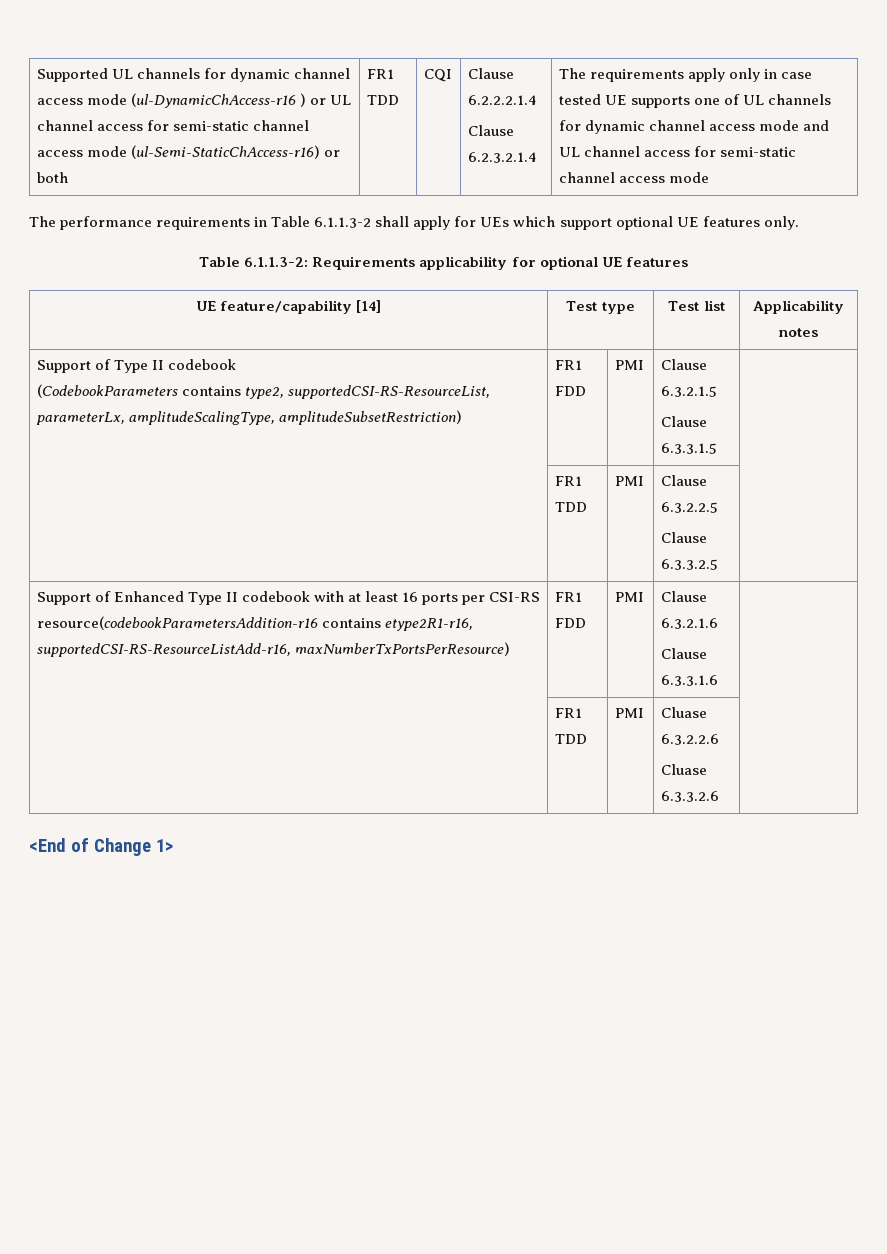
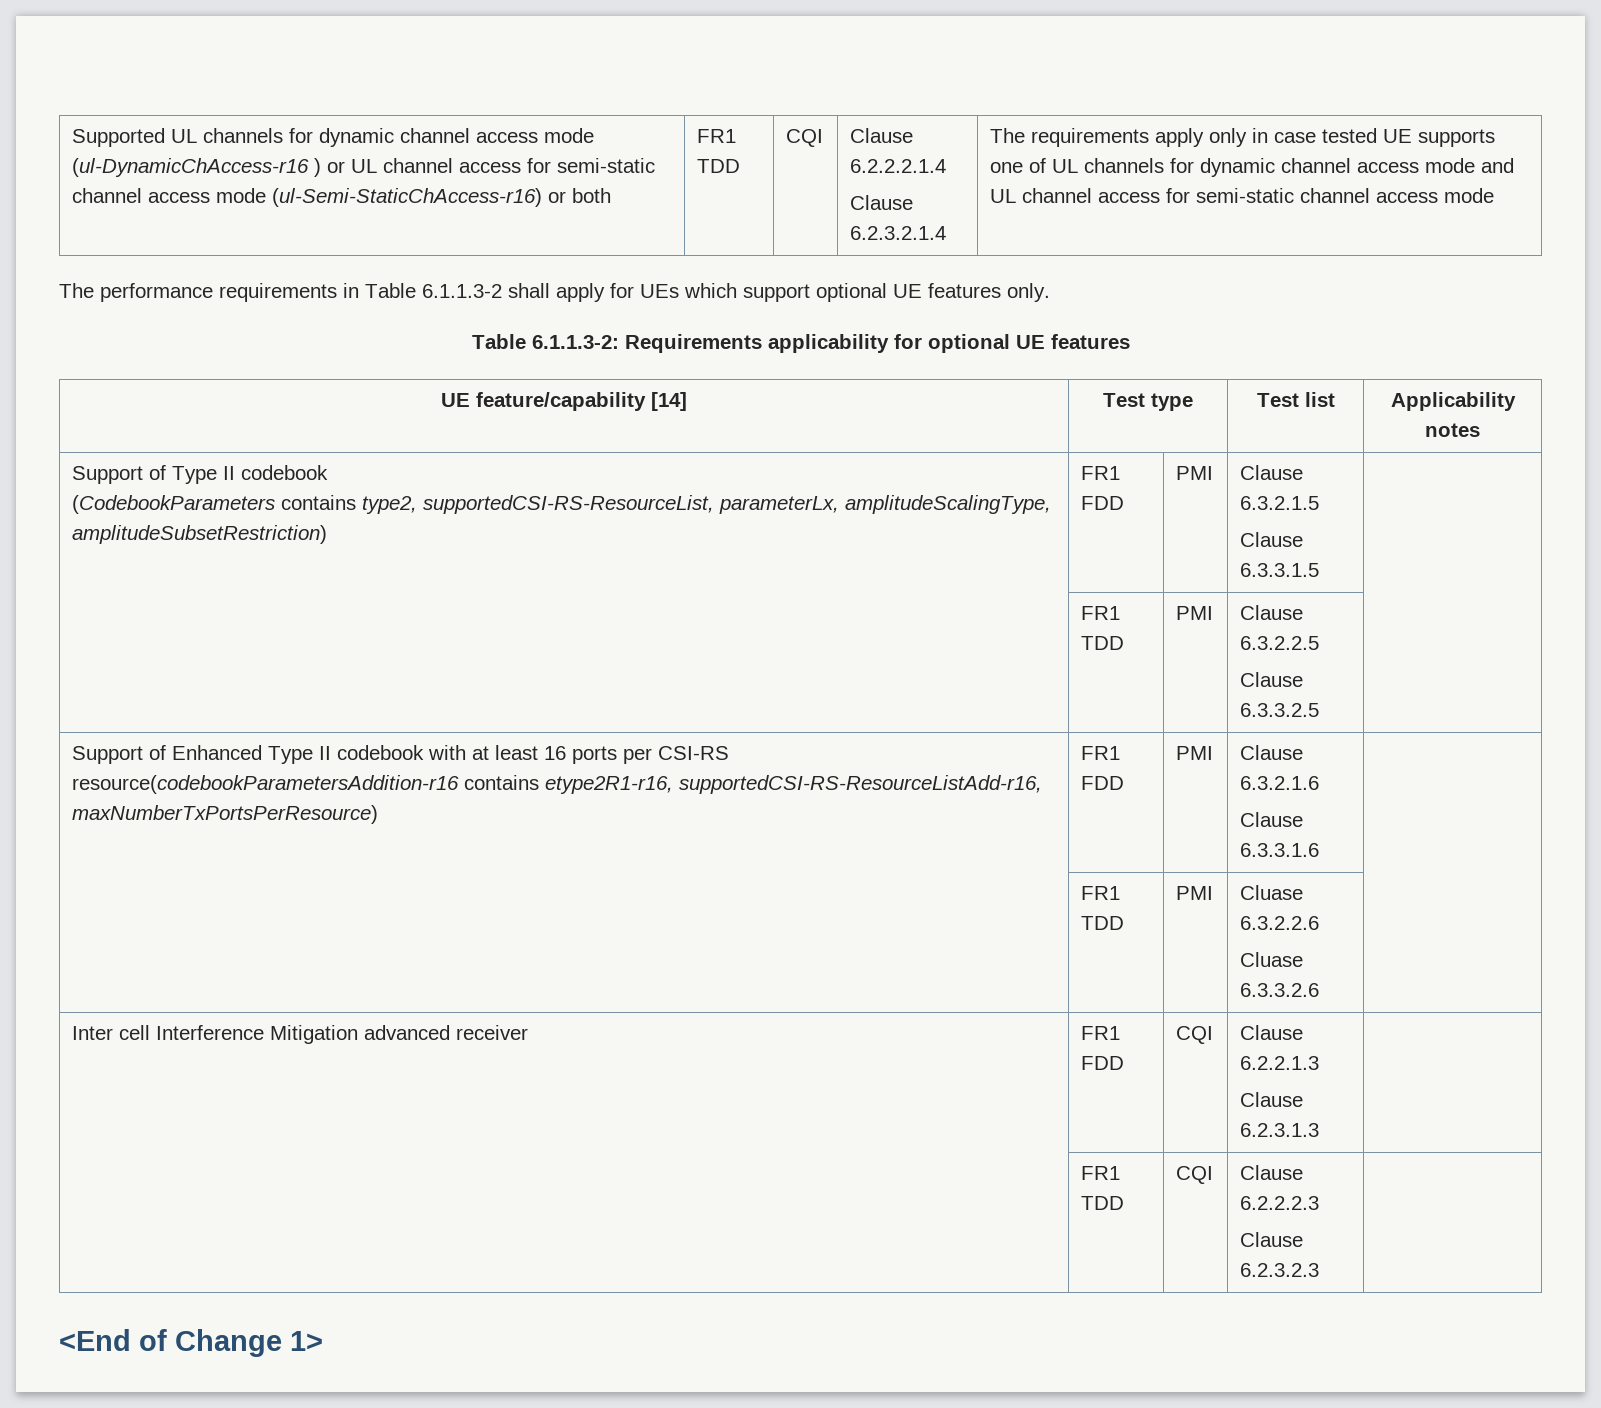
(719, 796) none -> [72,1025,529,1044] [1081,1026,1121,1040] [1081,1056,1125,1070] [1176,1026,1214,1044] [1240,1025,1304,1040] [1240,1056,1320,1070] [1240,1092,1304,1107] [1240,1123,1320,1137] [1081,1166,1121,1180] [1081,1196,1125,1210] [1176,1166,1214,1184] [1240,1165,1304,1180] [1240,1196,1320,1210] [1240,1232,1304,1247] [1240,1263,1320,1277] // Inter cell Interference Mitigation advanced receiver | FR1 FDD | CQI | Clause 6.2.2.1.3 // Clause 6.2.3.1.3 | // | FR1 TDD | CQI | Clause 6.2.2.2.3 // Clause 6.2.3.2.3 |

